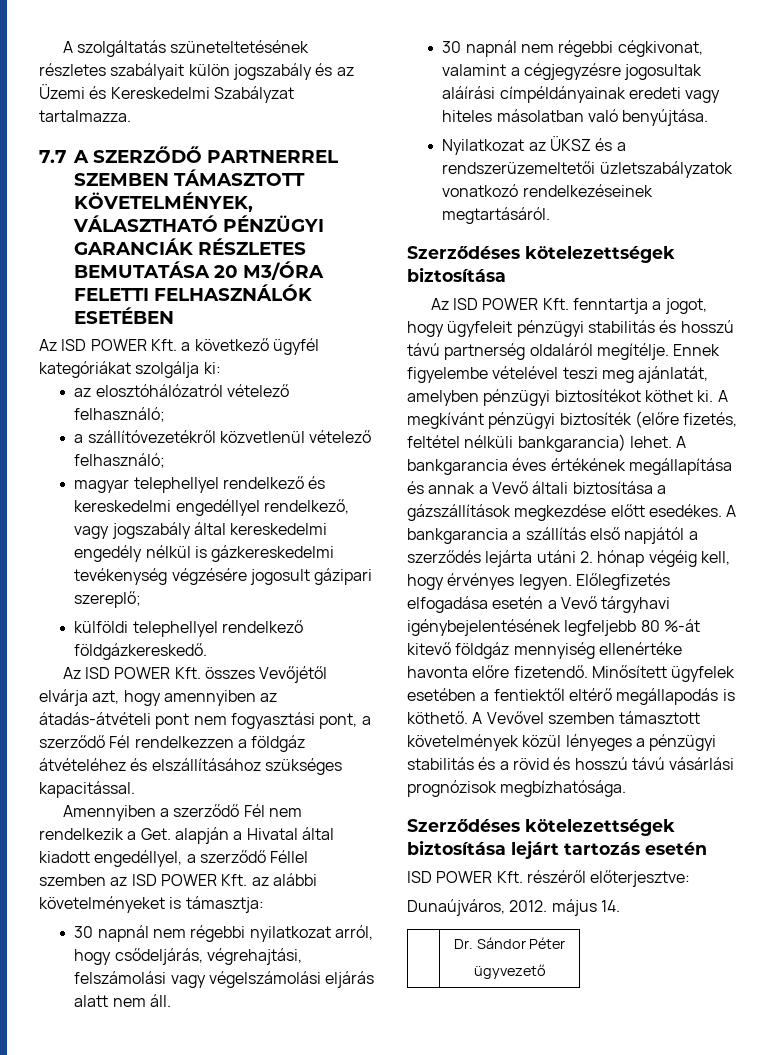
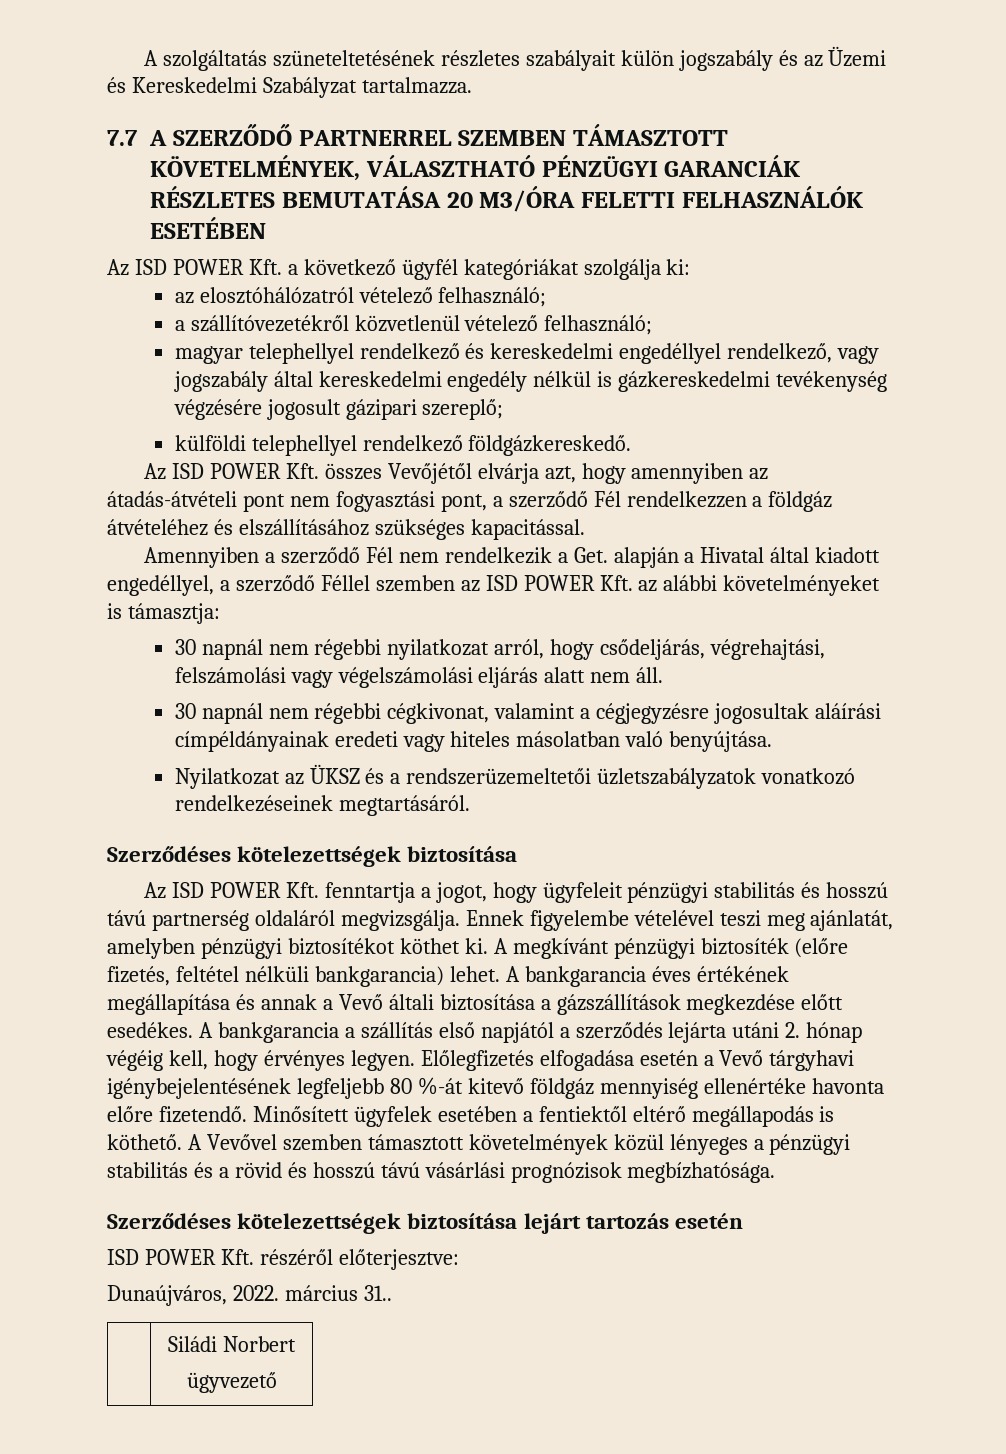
[596,343,669,360] megítélje. -> [340,910,460,931] megvizsgálja.
[509,899,620,916] [453,937,566,949] 2012. május 14. // | Dr. Sándor Péter -> [232,1285,392,1301] [168,1336,296,1352] 2022. március 31.. // | Siládi Norbert

